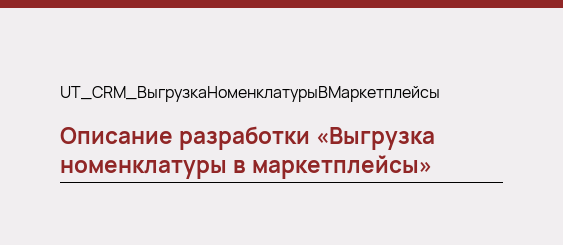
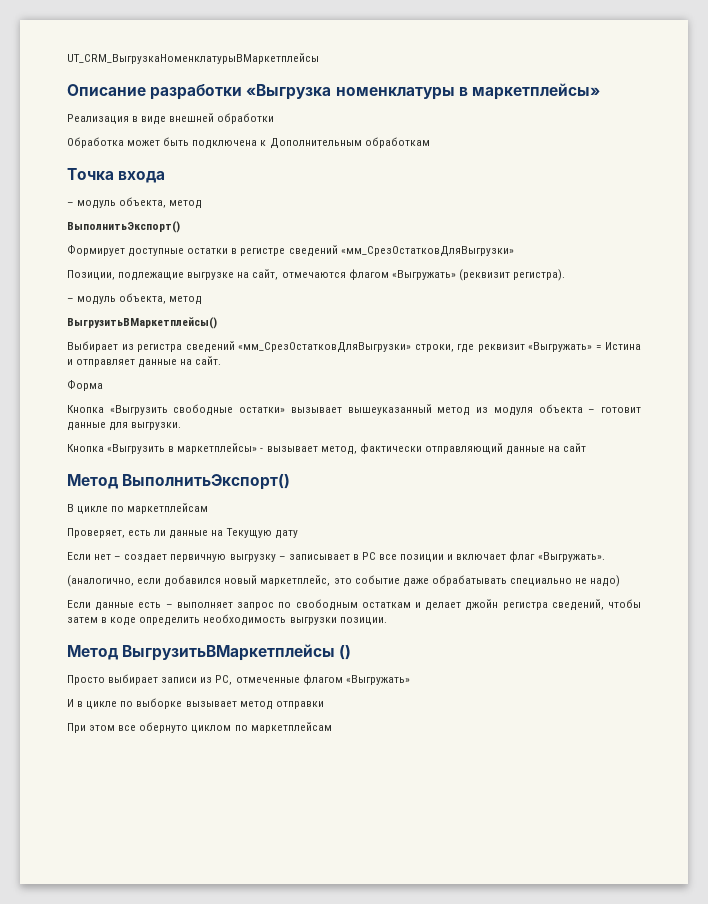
(433, 167) none -> [67,113,275,125] [67,137,430,149] [67,168,166,183] [67,197,203,209] [67,221,180,233] [67,245,514,257] [67,269,565,281] [67,293,203,305] [67,317,217,329] [67,341,641,353] [67,356,222,368] [67,380,103,391] [67,404,642,416] [67,422,182,431] [67,443,587,455] [67,474,291,490] [67,503,209,514] [67,528,298,539] [67,551,605,563] [67,575,621,587] [67,599,641,611] [67,614,387,626] [67,644,352,661] [67,674,410,685] [67,698,324,710] [67,722,332,733] // Реализация в виде внешней обработки // Обработка может быть подключена к Дополнительным обработкам // Точка входа // – модуль объекта, метод // ВыполнитьЭкспорт() // Формирует доступные остатки в регистре сведений «мм_СрезОстатковДляВыгрузки» // Позиции, подлежащие выгрузке на сайт, отмечаются флагом «Выгружать» (реквизит регистра). // – модуль объекта, метод // ВыгрузитьВМаркетплейсы() // Выбирает из регистра сведений «мм_СрезОстатковДляВыгрузки» строки, где реквизит «Выгружать» = Истина и отправляет данные на сайт. // Форма // Кнопка «Выгрузить свободные остатки» вызывает вышеуказанный метод из модуля объекта – готовит данные для выгрузки. // Кнопка «Выгрузить в маркетплейсы» - вызывает метод, фактически отправляющий данные на сайт // Метод ВыполнитьЭкспорт() // В цикле по маркетплейсам // Проверяет, есть ли данные на Текущую дату // Если нет – создает первичную выгрузку – записывает в РС все позиции и включает флаг «Выгружать». // (аналогично, если добавился новый маркетплейс, это событие даже обрабатывать специально не надо) // Если данные есть – выполняет запрос по свободным остаткам и делает джойн регистра сведений, чтобы затем в коде определить необходимость выгрузки позиции. // Метод ВыгрузитьВМаркетплейсы () // Просто выбирает записи из РС, отмеченные флагом «Выгружать» // И в цикле по выборке вызывает метод отправки // При этом все обернуто циклом по маркетплейсам

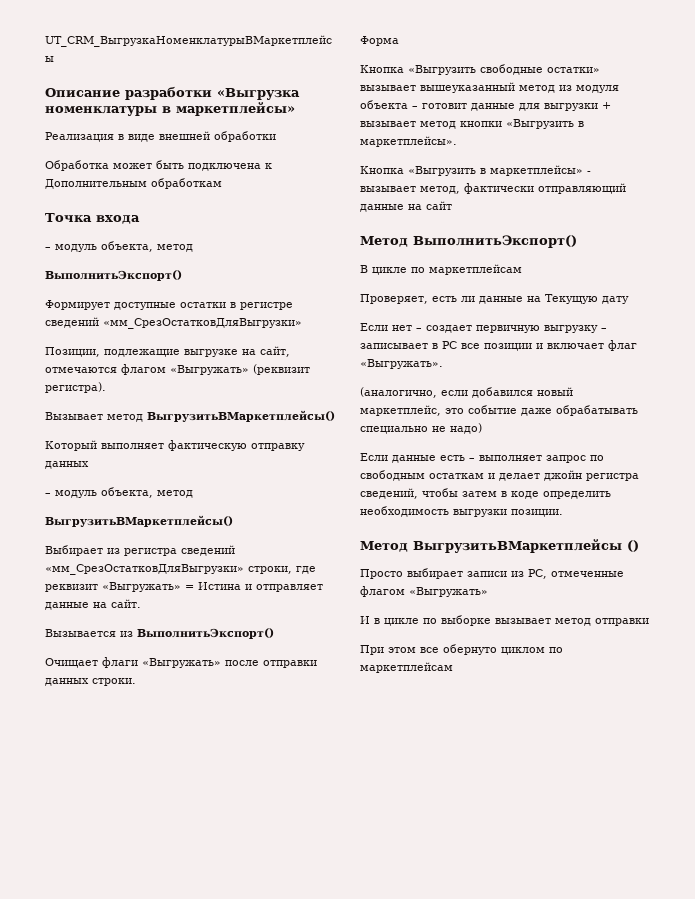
(565, 275) none -> [45,410,335,422] [45,440,305,451] [45,461,89,469] // Вызывает метод ВыгрузитьВМаркетплейсы() // Который выполняет фактическую отправку данных
(222, 360) none -> [45,628,274,639] [45,657,317,668] [45,678,136,686] // Вызывается из ВыполнитьЭкспорт() // Очищает флаги «Выгружать» после отправки данных строки.
[131,422,182,430] выгрузки. -> [544,102,611,111] [360,119,584,129] [360,136,457,147] выгрузки + вызывает метод кнопки «Выгрузить в маркетплейсы».

